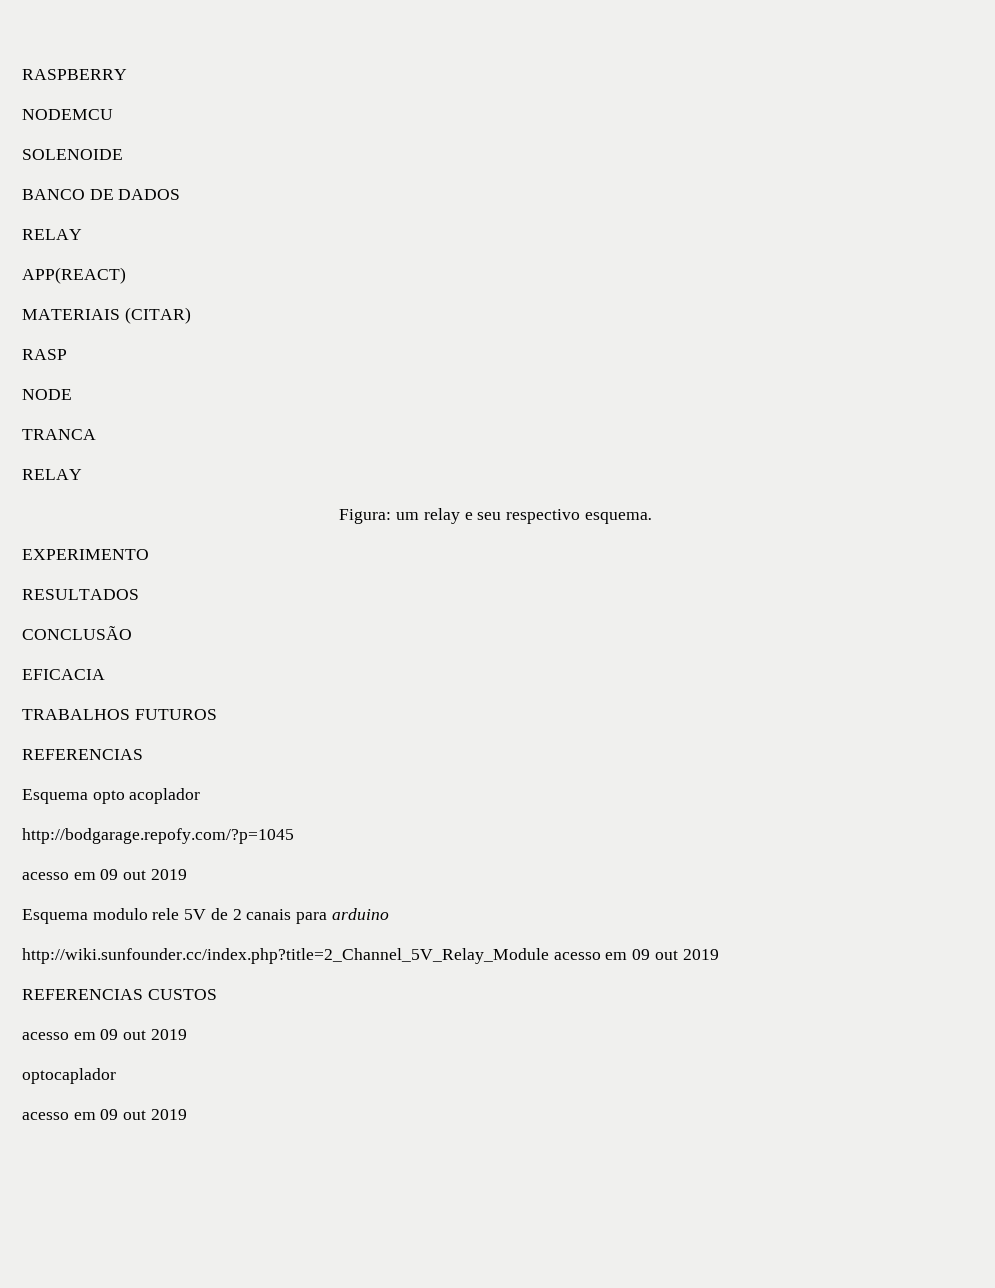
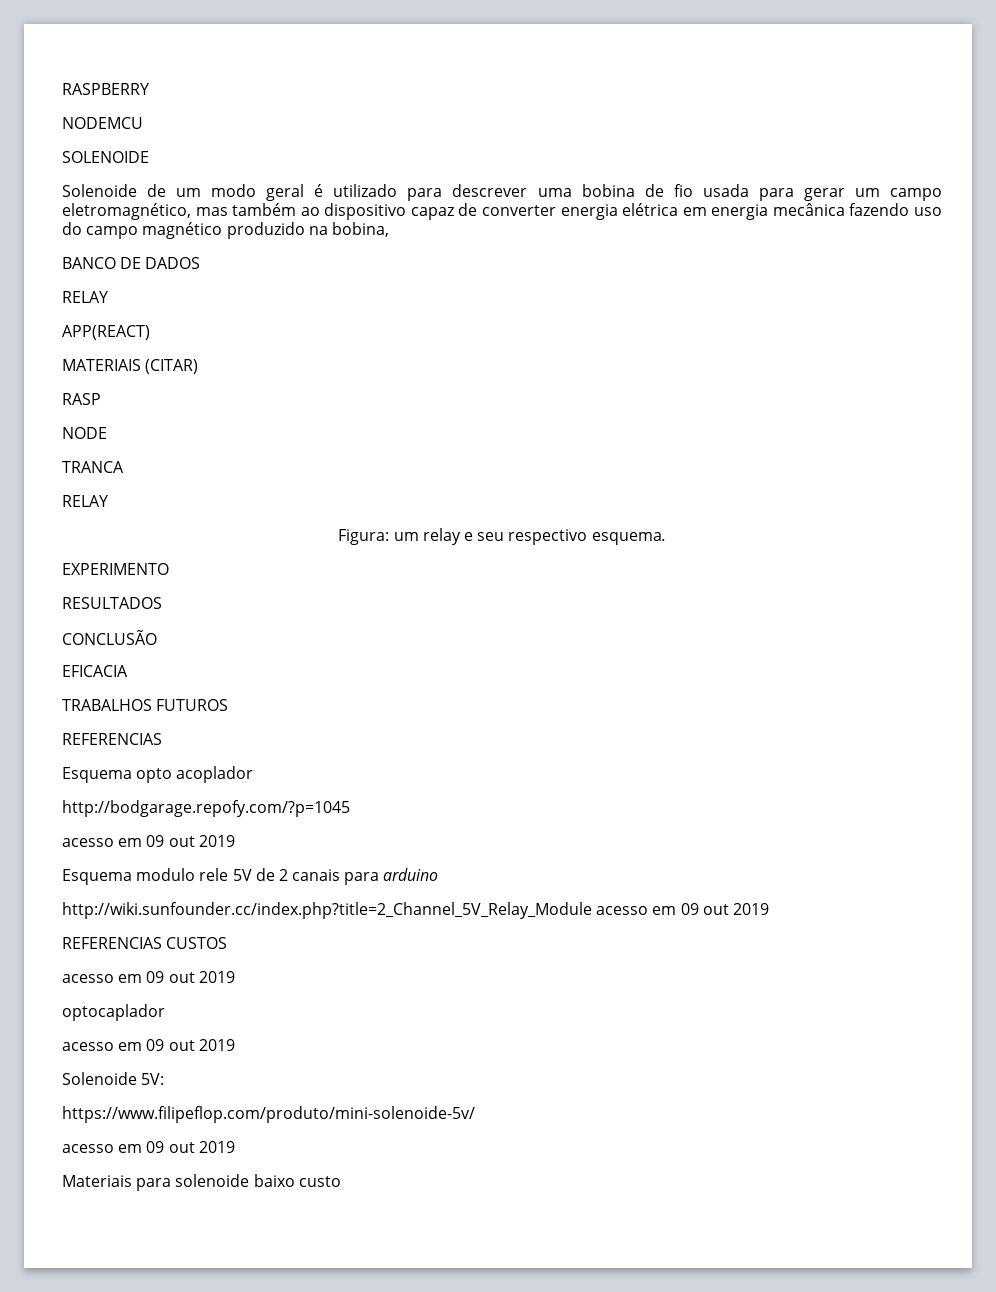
(123, 154) none -> [62,184,942,201] [62,203,942,220] [62,222,389,239] // Solenoide de um modo geral é utilizado para descrever uma bobina de fio usada para gerar um campo eletromagnético, mas também ao dispositivo capaz de converter energia elétrica em energia mecânica fazendo uso do campo magnético produzido na bobina,
(187, 1114) none -> [62,1072,165,1085] [62,1106,475,1123] [62,1141,235,1153] [62,1174,341,1191] // Solenoide 5V: // https://www.filipeflop.com/produto/mini-solenoide-5v/ // acesso em 09 out 2019 // Materiais para solenoide baixo custo

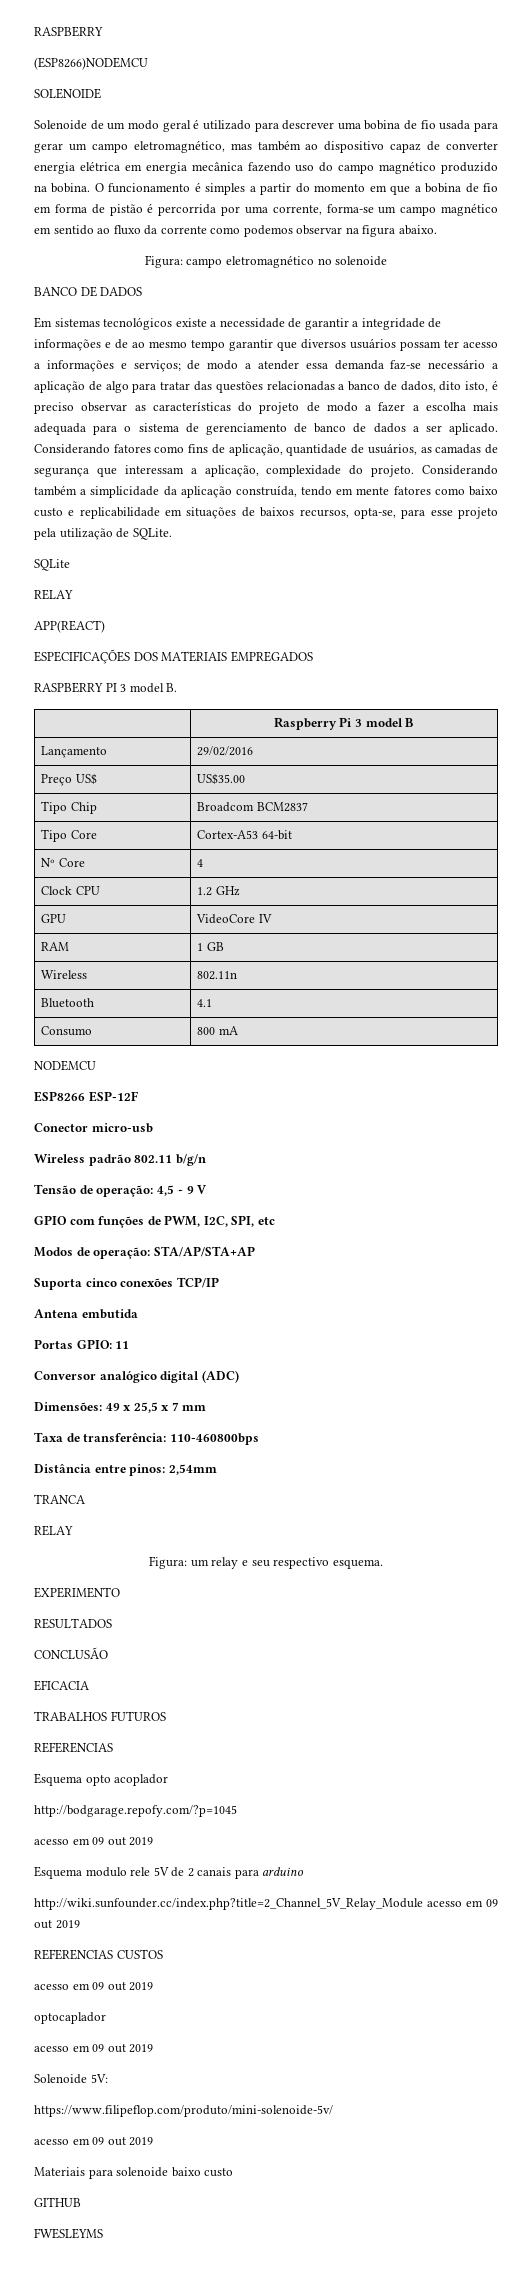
[62,117,143,129] NODEMCU -> [34,57,148,70] (ESP8266)NODEMCU
[331,222,389,237] [62,257,201,269] [62,291,108,303] [62,325,150,340] [62,359,199,374] [62,393,101,405] [62,427,107,439] bobina, // BANCO DE DADOS // RELAY // APP(REACT) // MATERIAIS (CITAR) // RASP // NODE -> [51,182,499,195] [34,203,498,216] [34,225,437,237] [144,255,388,268] [34,286,143,297] [34,317,442,330] [34,338,498,351] [34,359,498,372] [34,380,498,393] [34,402,498,414] [34,423,499,435] [34,443,499,456] [34,465,498,477] [34,485,498,498] [34,507,499,519] [34,528,172,540] [34,559,70,571] [34,589,73,600] [34,620,105,633] [34,649,313,664] [34,682,178,693] [273,717,415,730] [41,746,108,758] [197,746,254,756] [41,773,97,786] [197,773,246,785] [41,801,97,814] [197,802,308,812] [41,829,97,842] [197,830,292,840] [41,858,85,867] [197,859,204,867] [41,886,100,895] [197,886,240,896] [41,914,67,923] [196,914,272,924] [41,942,70,951] [197,942,224,951] [41,970,88,979] [197,971,238,980] [41,998,95,1008] [197,999,213,1007] [41,1026,93,1036] [197,1026,238,1035] [34,1060,96,1071] [34,1091,138,1102] [34,1123,153,1133] [34,1154,206,1166] [34,1184,208,1197] [34,1215,275,1228] [34,1246,255,1259] [34,1277,219,1290] [34,1309,138,1319] [34,1339,130,1349] [34,1370,239,1383] [34,1402,207,1413] [34,1432,259,1445] [34,1464,217,1476] bobina. O funcionamento é simples a partir do momento em que a bobina de fio em forma de pistão é percorrida por uma corrente, forma-se um campo magnético em sentido ao fluxo da corrente como podemos observar na figura abaixo. // Figura: campo eletromagnético no solenoide // BANCO DE DADOS // Em sistemas tecnológicos existe a necessidade de garantir a integridade de informações e de ao mesmo tempo garantir que diversos usuários possam ter acesso a informações e serviços; de modo a atender essa demanda faz-se necessário a aplicação de algo para tratar das questões relacionadas a banco de dados, dito isto, é preciso observar as características do projeto de modo a fazer a escolha mais adequada para o sistema de gerenciamento de banco de dados a ser aplicado. Considerando fatores como fins de aplicação, quantidade de usuários, as camadas de segurança que interessam a aplicação, complexidade do projeto. Considerando também a simplicidade da aplicação construída, tendo em mente fatores como baixo custo e replicabilidade em situações de baixos recursos, opta-se, para esse projeto pela utilização de SQLite. // SQLite // RELAY // APP(REACT) // ESPECIFICAÇÕES DOS MATERIAIS EMPREGADOS // RASPBERRY PI 3 model B. // | Raspberry Pi 3 model B // Lançamento | 29/02/2016 // Preço US$ | US$35.00 // Tipo Chip | Broadcom BCM2837 // Tipo Core | Cortex-A53 64-bit // Nº Core | 4 // Clock CPU | 1.2 GHz // GPU | VideoCore IV // RAM | 1 GB // Wireless | 802.11n // Bluetooth | 4.1 // Consumo | 800 mA // NODEMCU // ESP8266 ESP-12F // Conector micro-usb // Wireless padrão 802.11 b/g/n // Tensão de operação: 4,5 ~ 9 V // GPIO com funções de PWM, I2C, SPI, etc // Modos de operação: STA/AP/STA+AP // Suporta cinco conexões TCP/IP // Antena embutida // Portas GPIO: 11 // Conversor analógico digital (ADC) // Dimensões: 49 x 25,5 x 7 mm // Taxa de transferência: 110-460800bps // Distância entre pinos: 2,54mm
(341, 1181) none -> [34,2197,81,2207] [34,2228,103,2239] // GITHUB // FWESLEYMS

